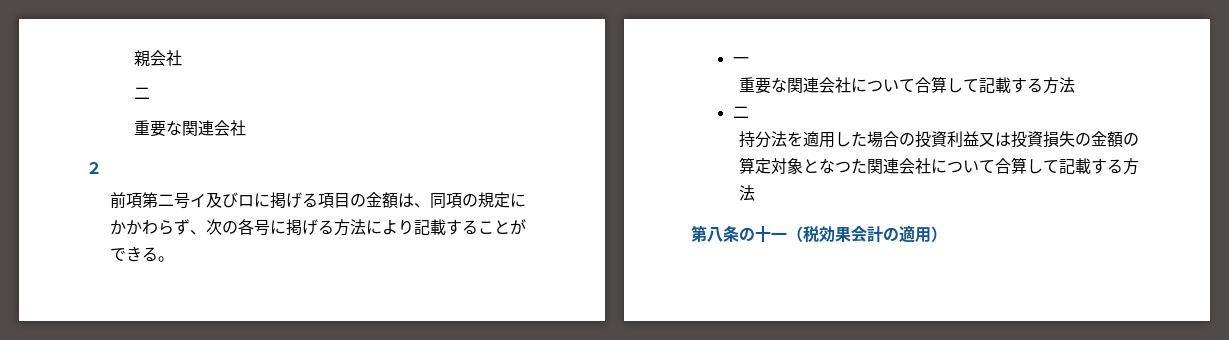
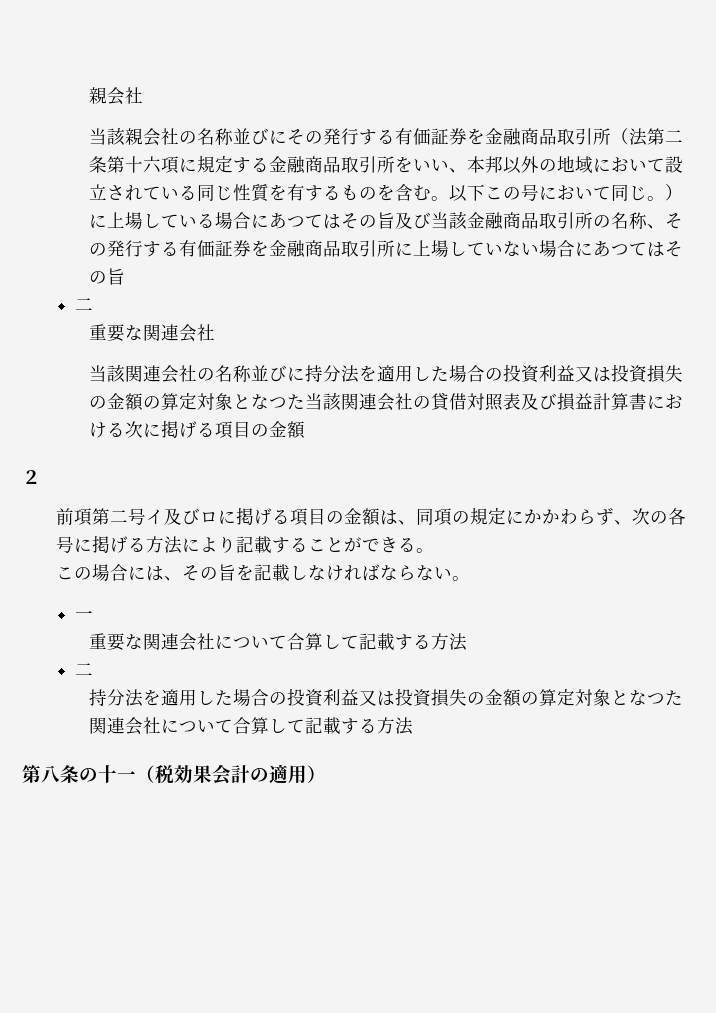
[133,87,150,99] [133,120,246,137] 二 // 重要な関連会社 -> [89,128,684,146] [89,155,684,174] [89,184,684,202] [89,212,684,230] [89,240,684,258] [89,268,126,285] [74,298,93,311] [89,324,216,342] [89,364,684,383] [89,392,684,411] [89,420,306,439] 当該親会社の名称並びにその発行する有価証券を金融商品取引所（法第二条第十六項に規定する金融商品取引所をいい、本邦以外の地域において設立されている同じ性質を有するものを含む。以下この号において同じ。）に上場している場合にあつてはその旨及び当該金融商品取引所の名称、その発行する有価証券を金融商品取引所に上場していない場合にあつてはその旨 // 二 // 重要な関連会社 // 当該関連会社の名称並びに持分法を適用した場合の投資利益又は投資損失の金額の算定対象となつた当該関連会社の貸借対照表及び損益計算書における次に掲げる項目の金額
(174, 259) none -> [55,564,470,582] // この場合には、その旨を記載しなければならない。

